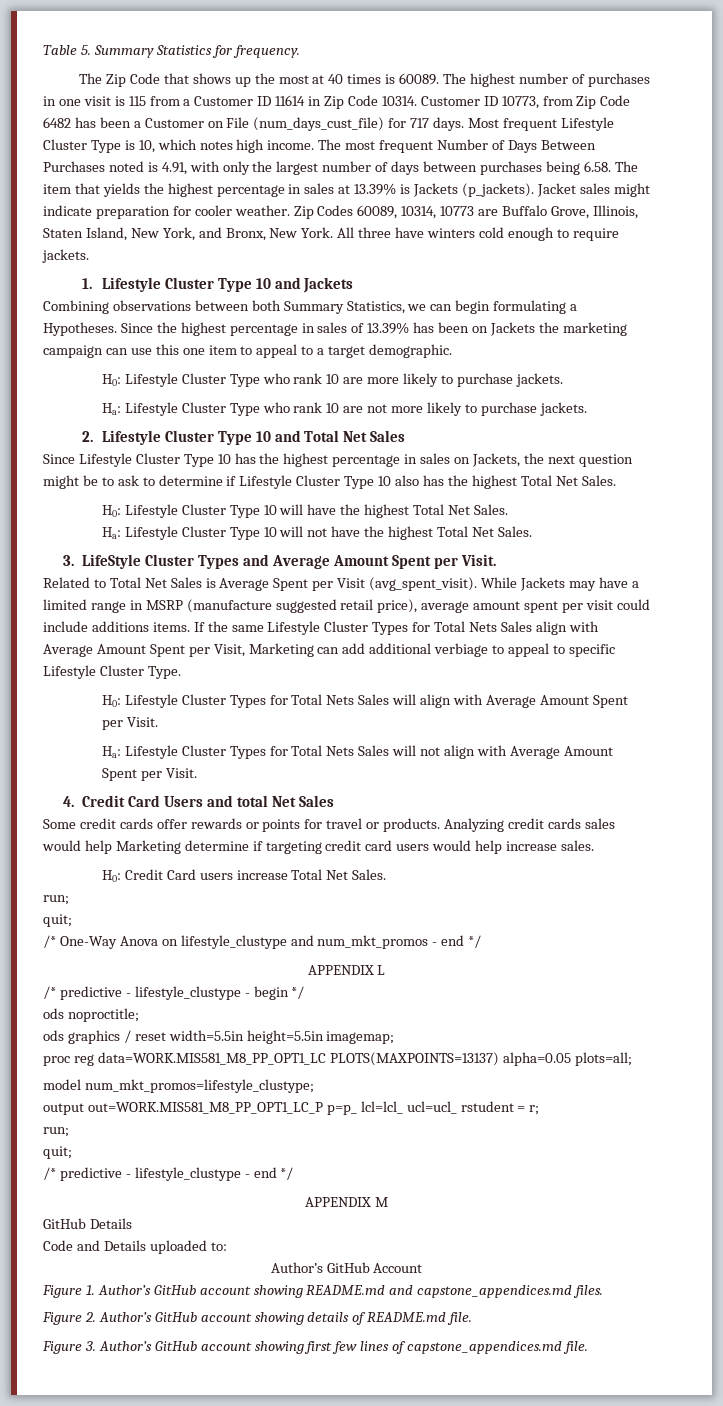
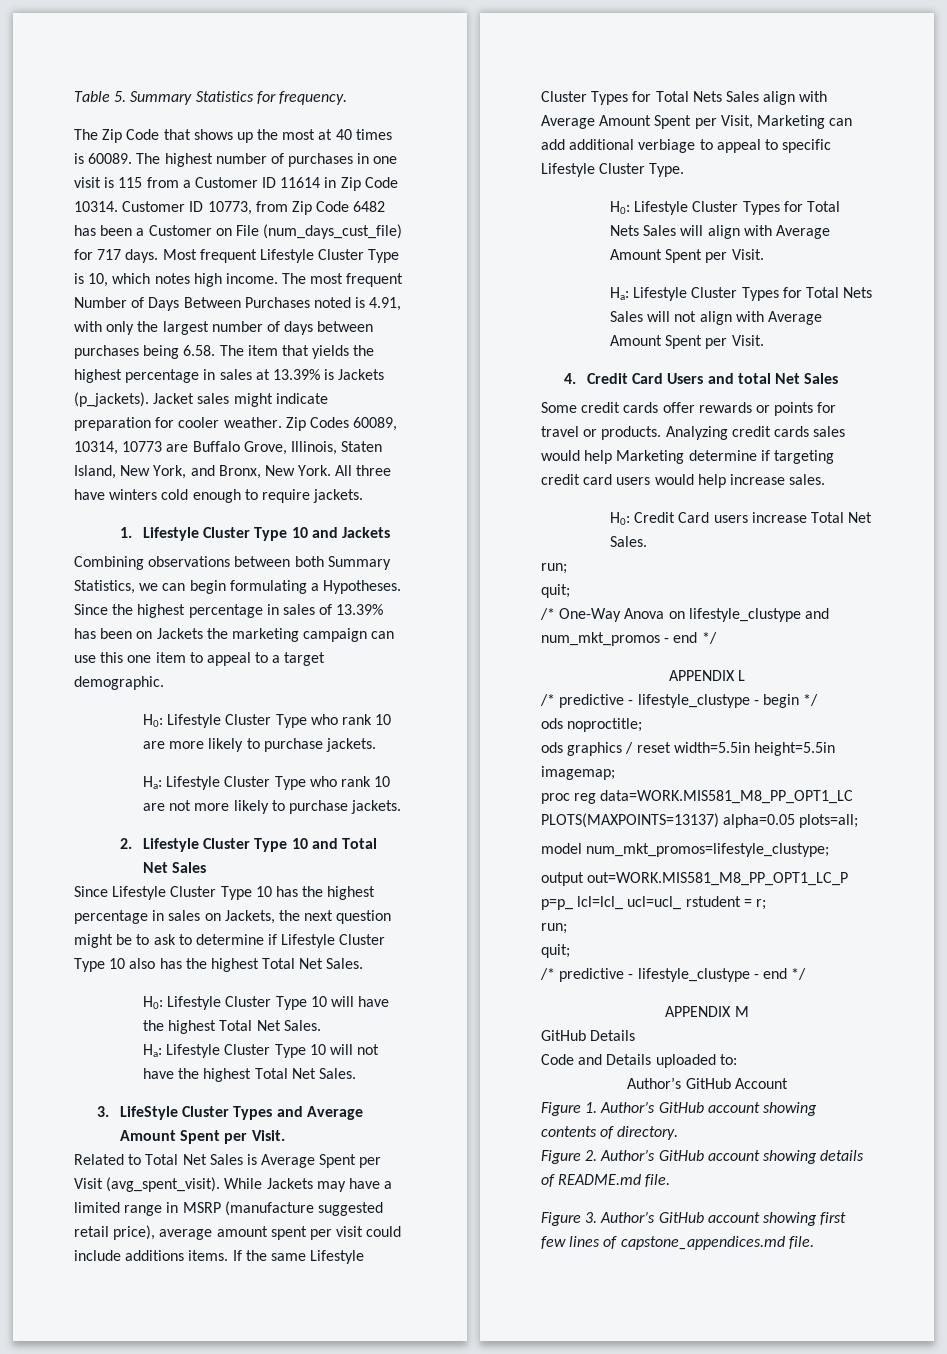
[306,1285,604,1298] README.md and capstone_appendices.md files. -> [541,1126,679,1140] contents of directory.

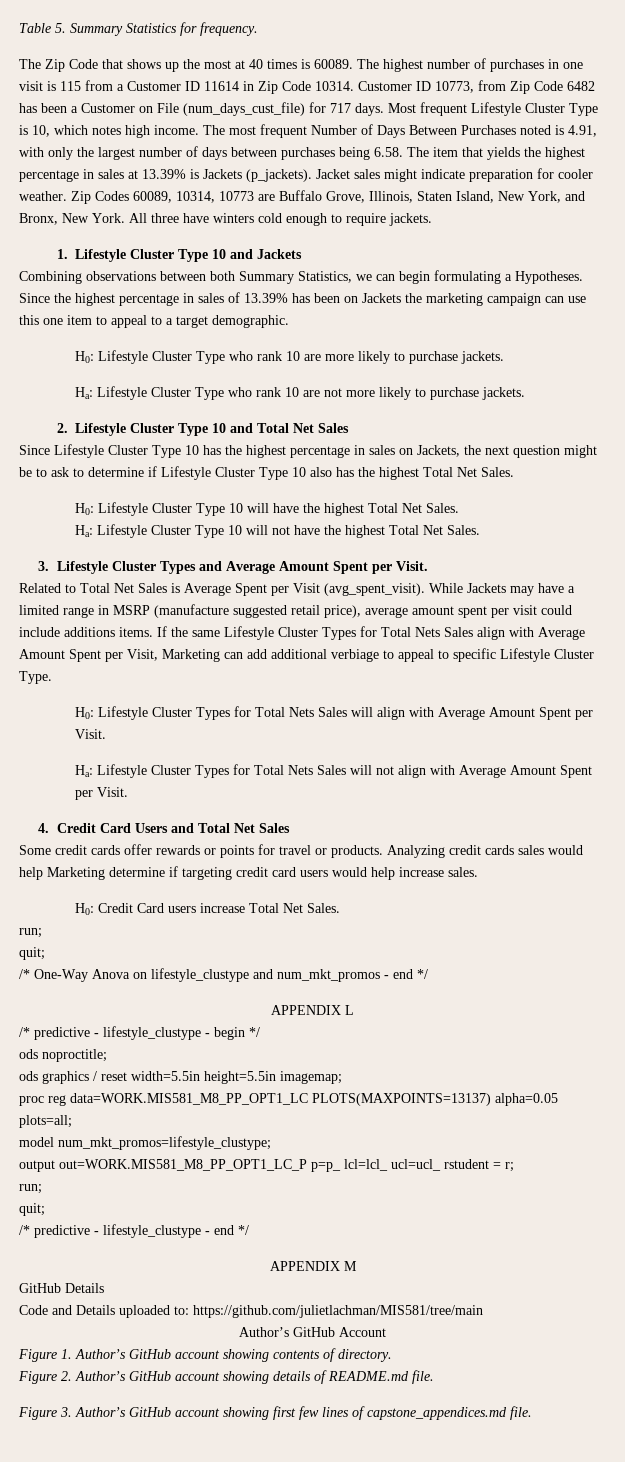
[119,1106,178,1120] LifeStyle -> [56,561,108,574] Lifestyle
[737,373,771,384] total -> [197,823,230,833] Total
(737, 1059) none -> [193,1305,483,1318] https://github.com/julietlachman/MIS581/tree/main

